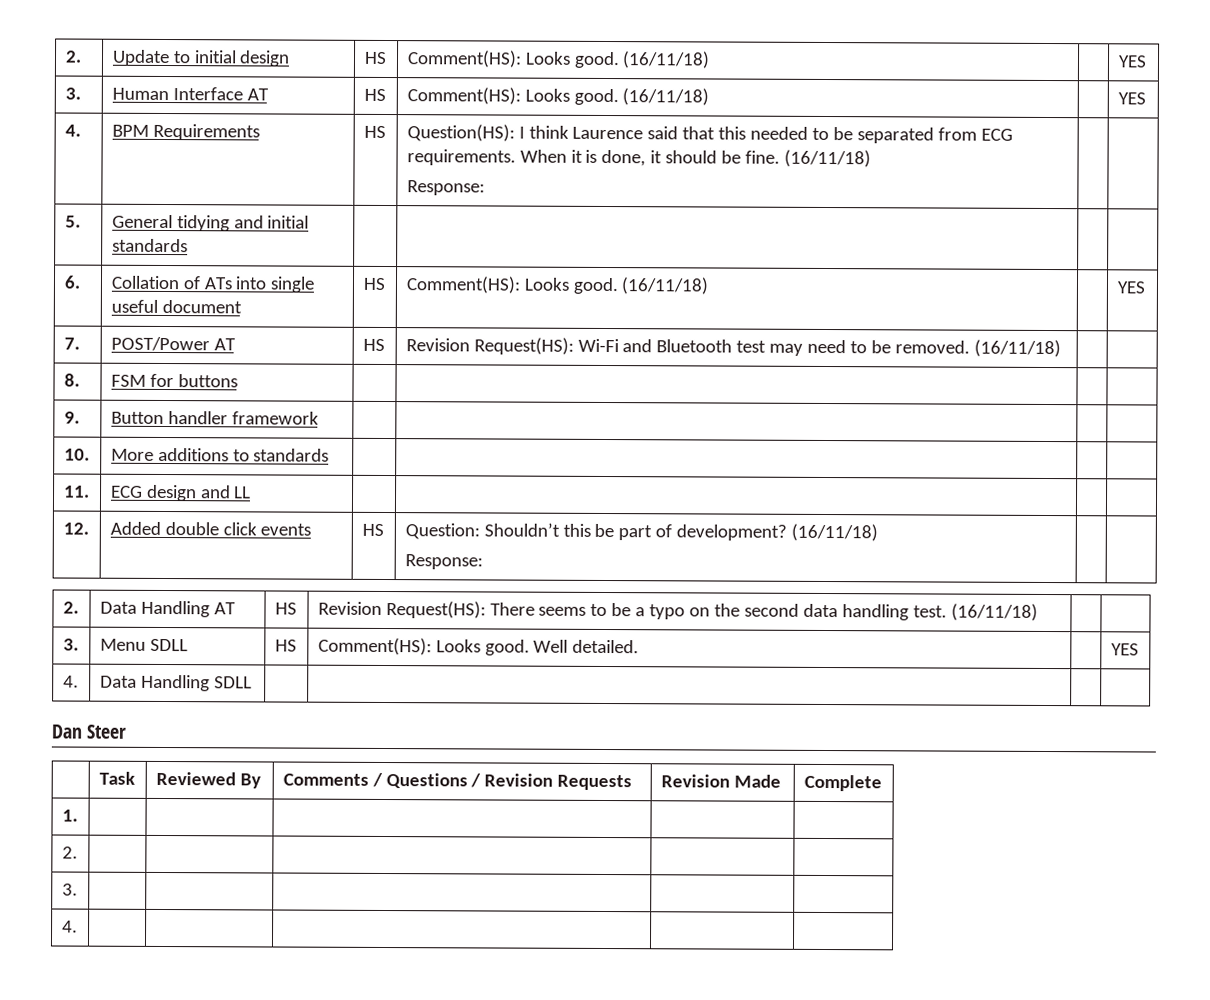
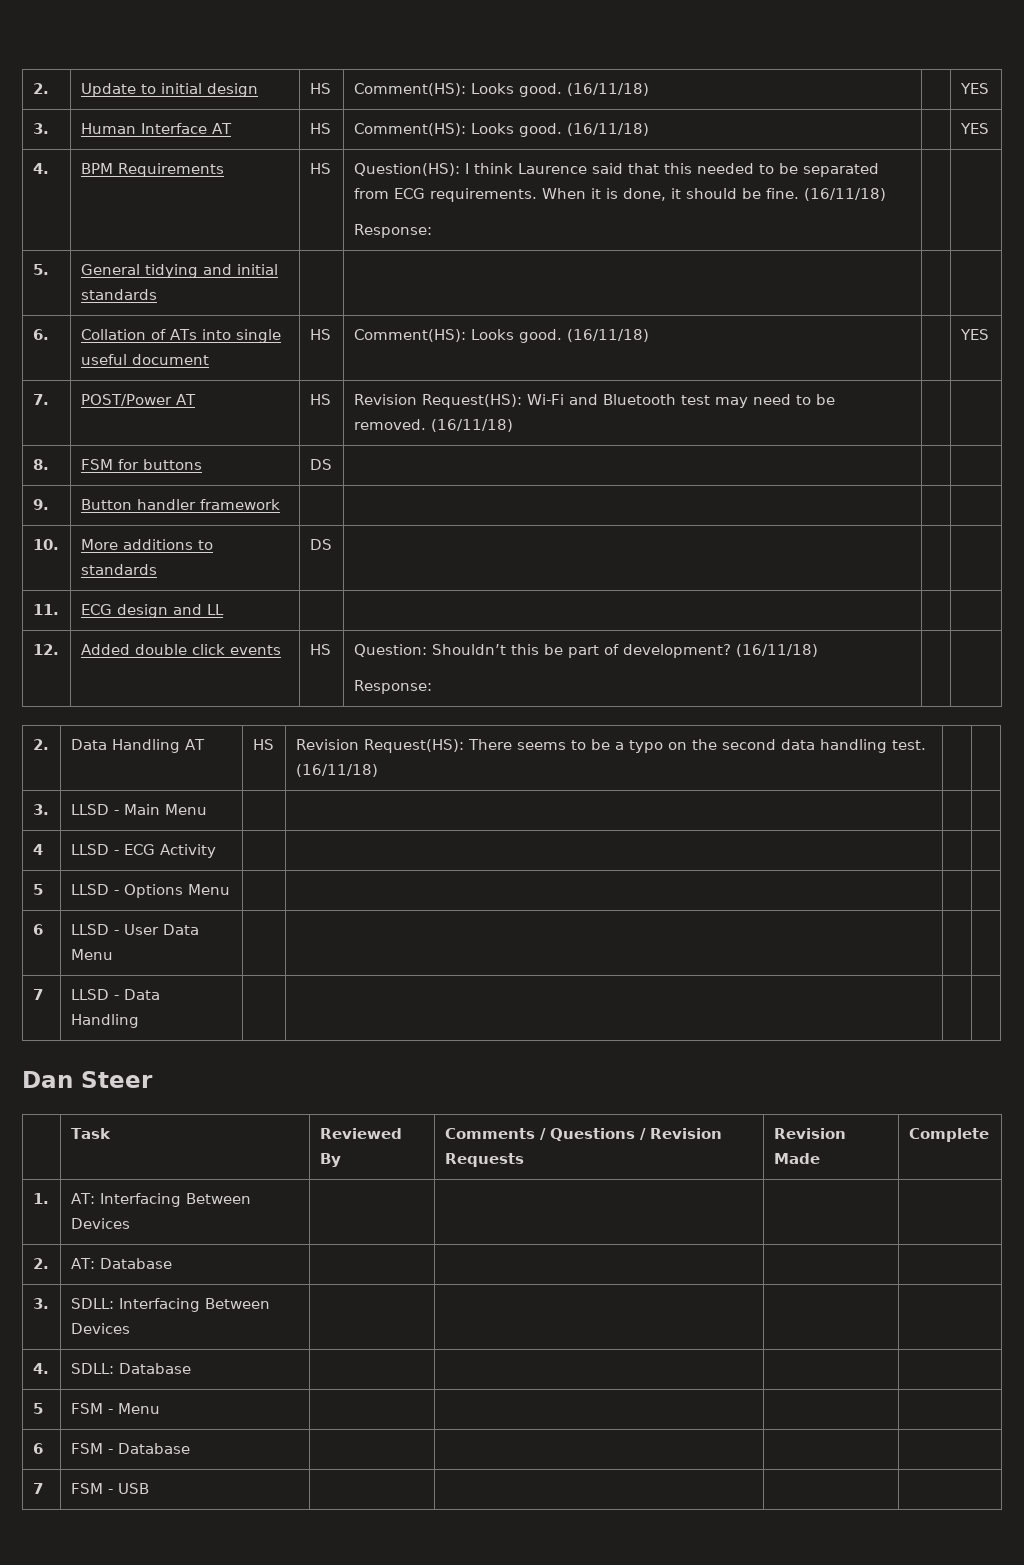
(238, 381) none -> [309,459,332,470] DS
(330, 455) none -> [309,539,332,550] DS
[99,638,188,652] [274,639,297,652] [317,637,640,656] [1110,643,1139,656] [62,675,79,688] [99,674,252,692] Menu SDLL | HS | Comment(HS): Looks good. Well detailed. | | YES // 4. | Data Handling SDLL -> [70,804,207,815] [32,844,43,855] [70,844,216,858] [32,884,43,895] [70,884,230,898] [32,924,43,935] [70,924,199,935] [70,949,113,960] [32,989,43,1000] [70,989,160,1000] [70,1014,139,1028] LLSD - Main Menu | | | | // 4 | LLSD - ECG Activity | | | | // 5 | LLSD - Options Menu | | | | // 6 | LLSD - User Data Menu | | | | // 7 | LLSD - Data Handling
[61,846,78,859] [61,883,78,896] [61,920,78,933] | | | | // 2. | | | | | // 3. | | | | | // 4. | -> [70,1193,251,1207] [70,1218,130,1229] [32,1258,49,1269] [70,1258,172,1269] [32,1298,49,1309] [70,1298,270,1312] [70,1323,130,1334] [32,1363,49,1374] [70,1363,191,1374] [32,1403,43,1414] [70,1403,160,1414] [32,1443,43,1454] [70,1443,190,1454] [32,1483,43,1494] [70,1483,149,1494] AT: Interfacing Between Devices | | | | // 2. | AT: Database | | | | // 3. | SDLL: Interfacing Between Devices | | | | // 4. | SDLL: Database | | | | // 5 | FSM - Menu | | | | // 6 | FSM - Database | | | | // 7 | FSM - USB

